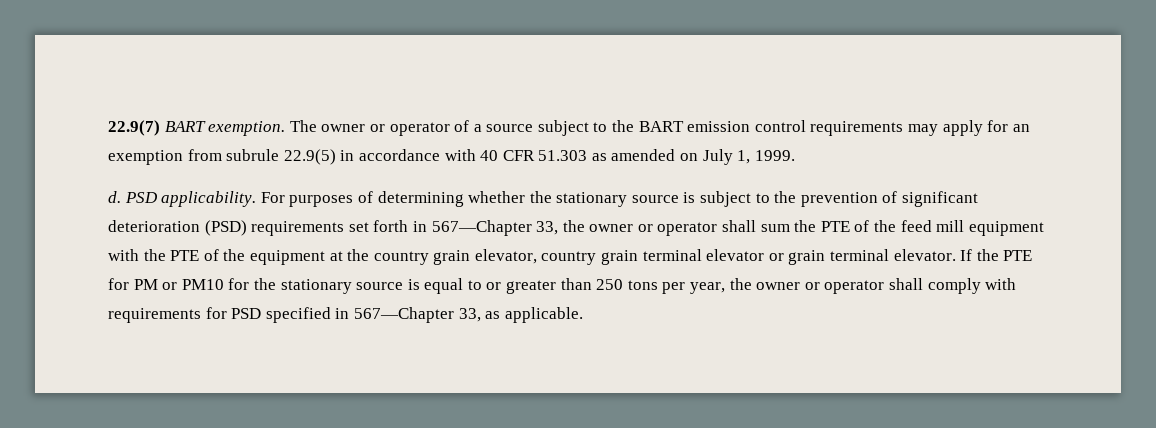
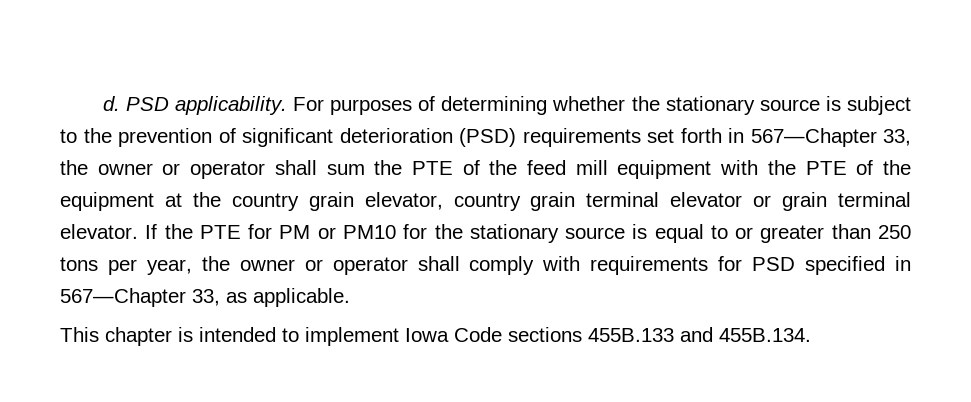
[108,120,1030,136] [108,149,795,165] 22.9(7) BART exemption. The owner or operator of a source subject to the BART emission control requirements may apply for an exemption from subrule 22.9(5) in accordance with 40 CFR 51.303 as amended on July 1, 1999. // -> (102, 103) none
(583, 315) none -> [60,327,811,346] // This chapter is intended to implement Iowa Code sections 455B.133 and 455B.134.

